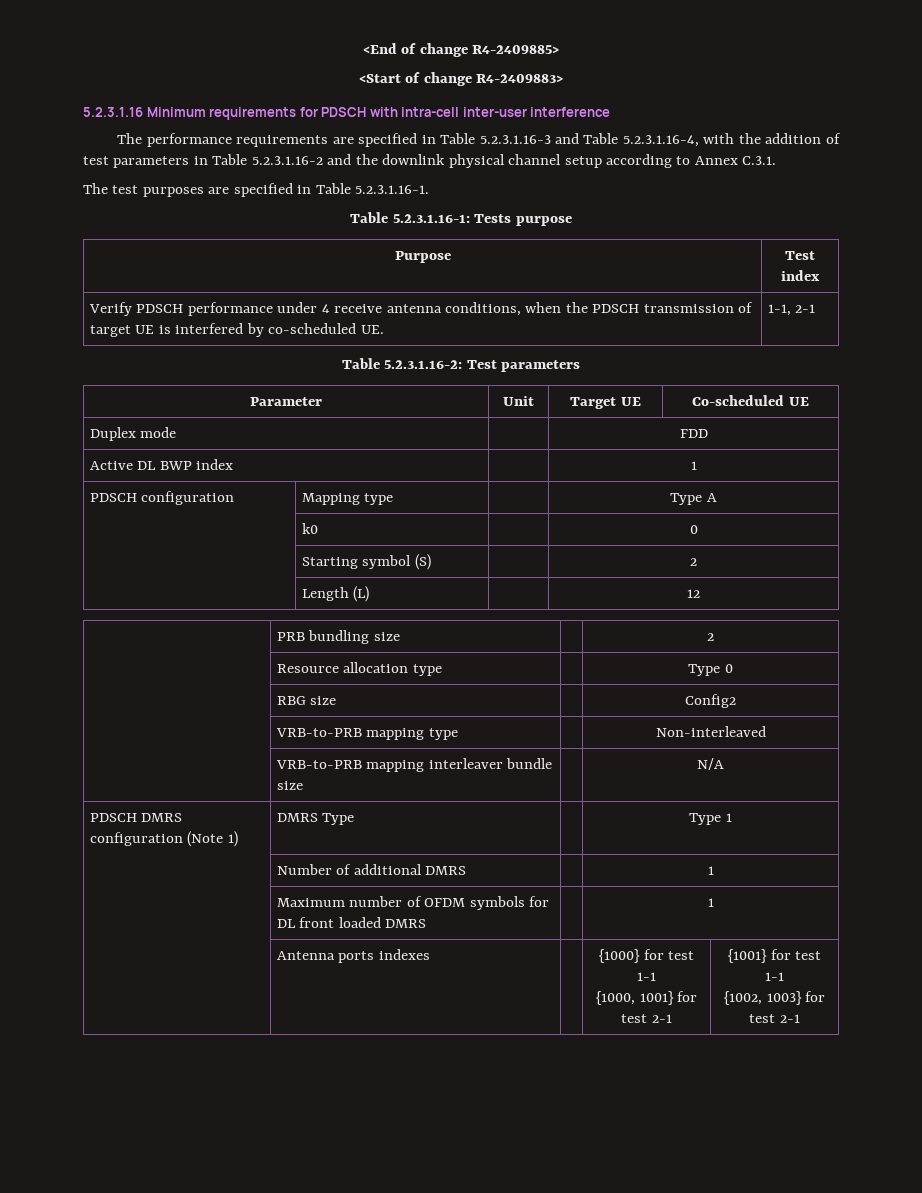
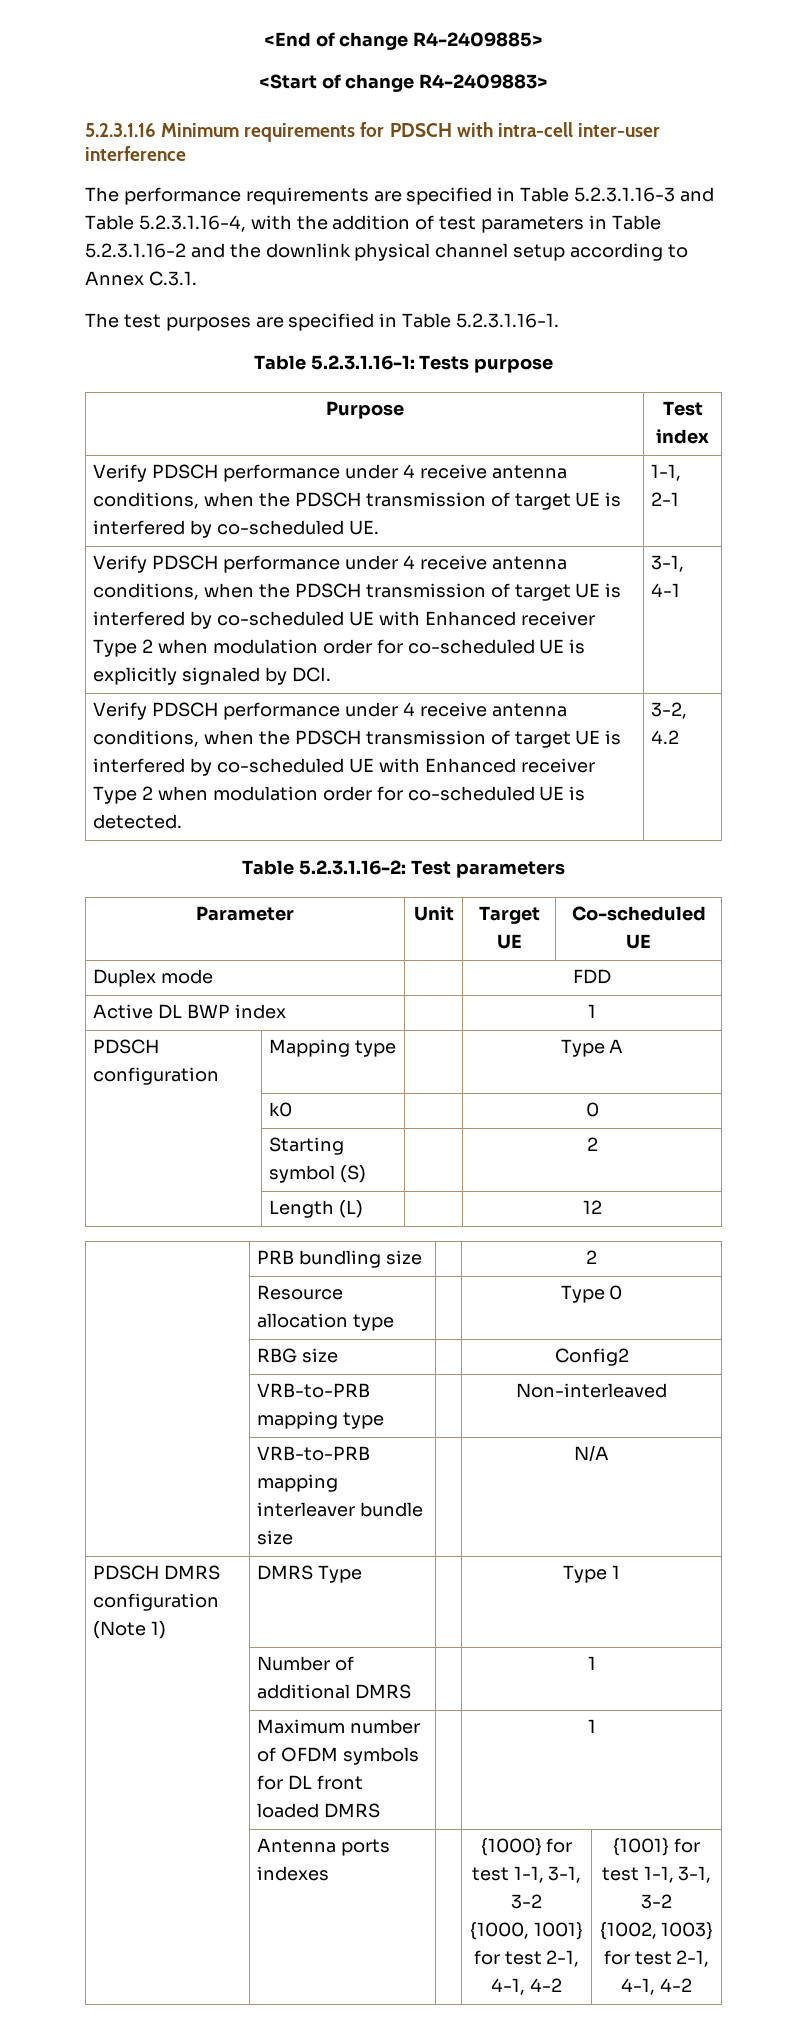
(816, 308) none -> [93,555,567,573] [93,583,622,601] [93,611,595,629] [93,639,586,657] [93,667,331,685] [651,555,685,572] [651,583,681,597] [93,702,567,720] [93,730,622,748] [93,758,595,776] [93,786,586,804] [93,814,183,829] [651,702,688,719] [651,730,680,744] // Verify PDSCH performance under 4 receive antenna conditions, when the PDSCH transmission of target UE is interfered by co-scheduled UE with Enhanced receiver Type 2 when modulation order for co-scheduled UE is explicitly signaled by DCI. | 3-1, 4-1 // Verify PDSCH performance under 4 receive antenna conditions, when the PDSCH transmission of target UE is interfered by co-scheduled UE with Enhanced receiver Type 2 when modulation order for co-scheduled UE is detected. | 3-2, 4.2
[637,972,656,981] 1-1 -> [513,1866,582,1883] [511,1894,542,1909] 1-1, 3-1, 3-2
[651,1014,672,1023] 2-1 -> [546,1950,580,1967] [491,1978,562,1995] 2-1, 4-1, 4-2
[765,972,784,981] 1-1 -> [643,1866,712,1883] [641,1894,672,1909] 1-1, 3-1, 3-2
[779,1014,800,1023] 2-1 -> [676,1950,710,1967] [621,1978,692,1995] 2-1, 4-1, 4-2

